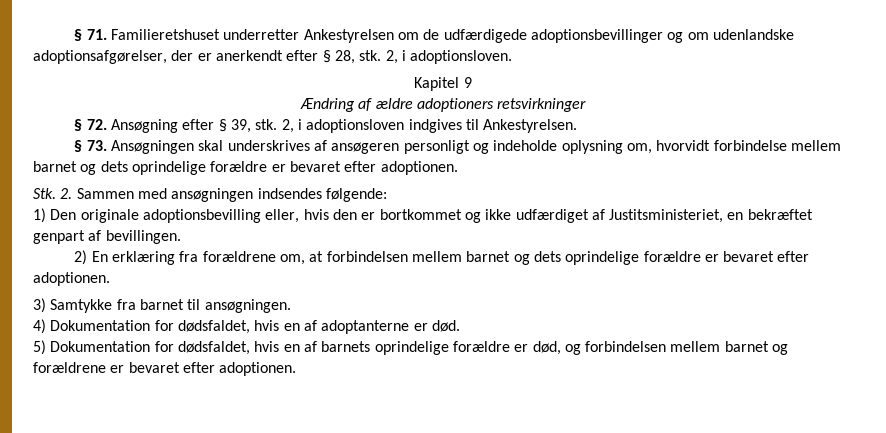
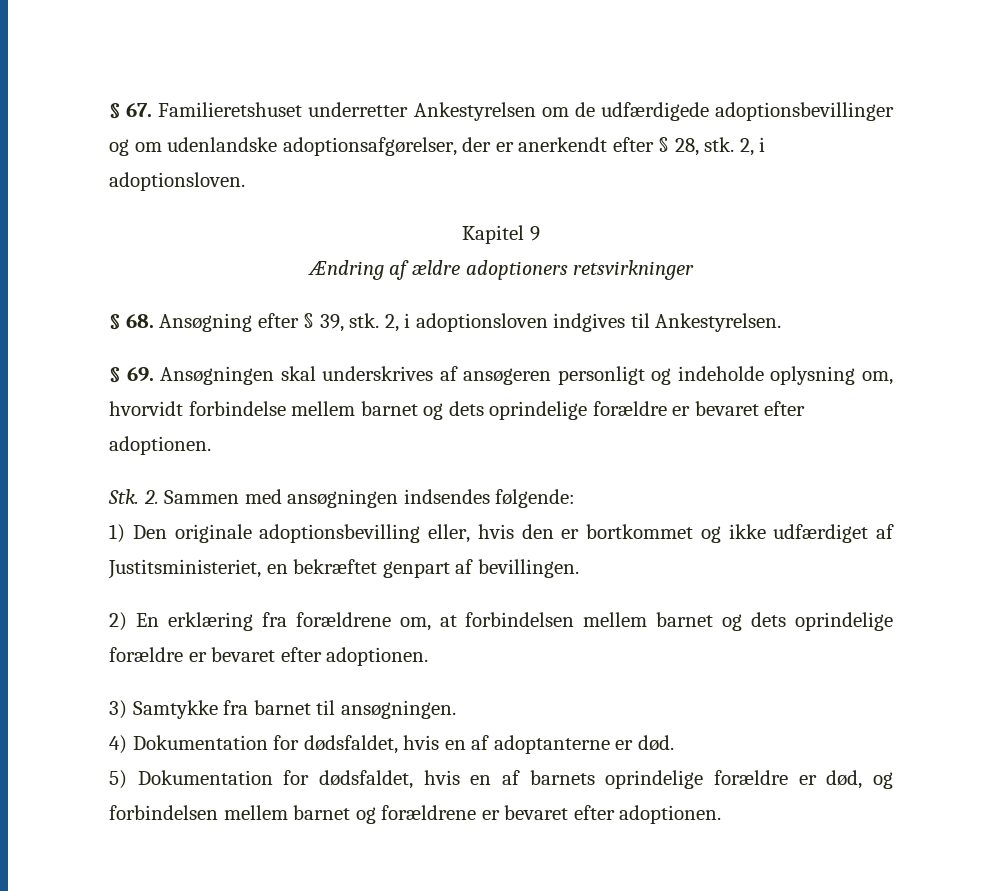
[74,29,107,41] § 71. -> [109,103,153,119] § 67.
[86,119,107,130] 72. -> [125,314,154,328] 68.
[86,140,107,151] 73. -> [126,367,154,382] 69.

